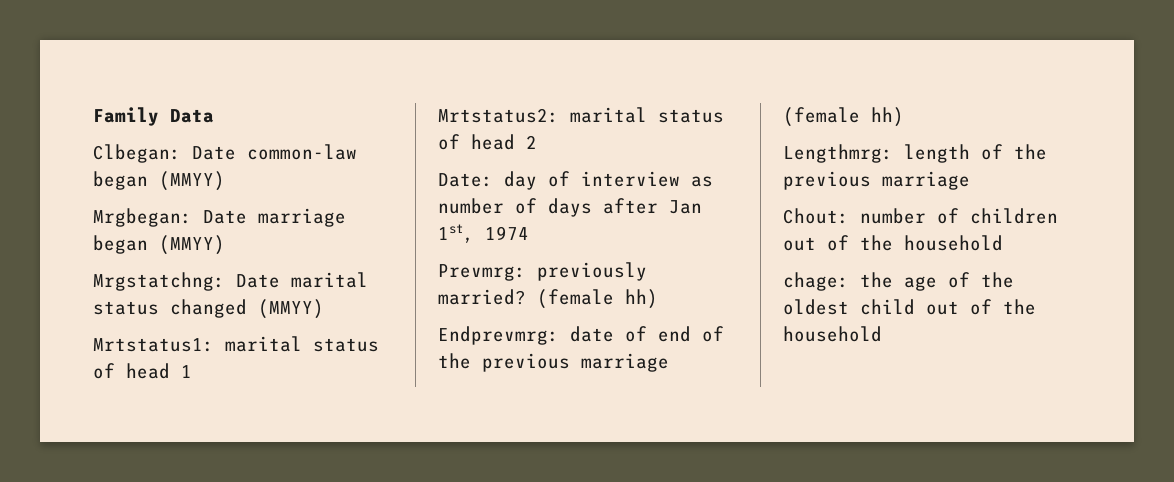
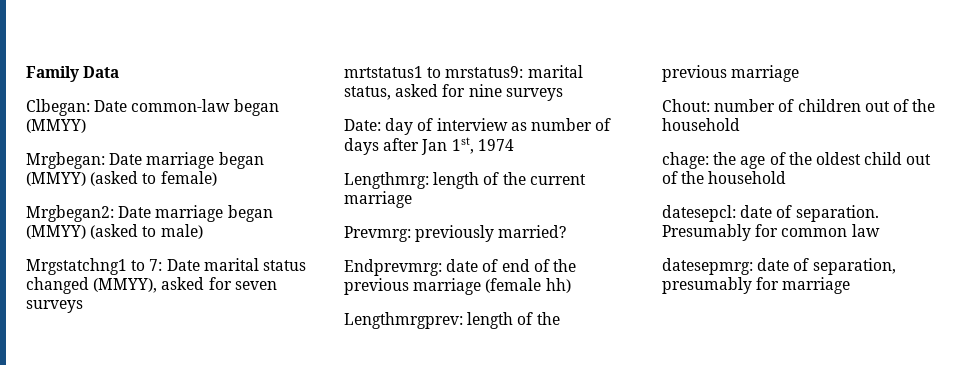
[93,272,368,291] [93,299,324,319] [93,336,379,352] [93,363,192,379] [438,107,724,123] [438,134,537,150] // Mrgstatchng: Date marital status changed (MMYY) // Mrtstatus1: marital status of head 1 // Mrtstatus2: marital status of head 2 -> [90,171,217,186] [26,205,273,222] [26,224,203,239] [26,258,306,275] [26,277,277,294] [26,300,83,313] [344,65,583,78] [344,84,563,101] (asked to female) // Mrgbegan2: Date marriage began (MMYY) (asked to male) // Mrgstatchng1 to 7: Date marital status changed (MMYY), asked for seven surveys // mrtstatus1 to mrstatus9: marital status, asked for nine surveys
(529, 233) none -> [344,172,586,189] [344,191,412,208] // Lengthmrg: length of the current marriage
[537,289,658,309] (female hh) -> (567, 231) none
[783,144,893,163] Lengthmrg: -> [344,312,463,329] Lengthmrgprev:
(882, 334) none -> [662,205,879,222] [662,224,880,241] [662,258,896,275] [662,277,851,294] // datesepcl: date of separation. Presumably for common law // datesepmrg: date of separation, presumably for marriage

